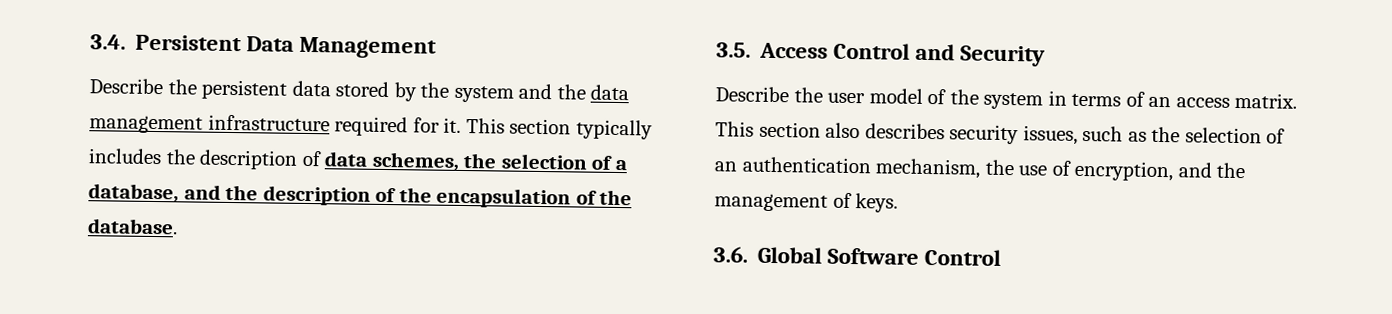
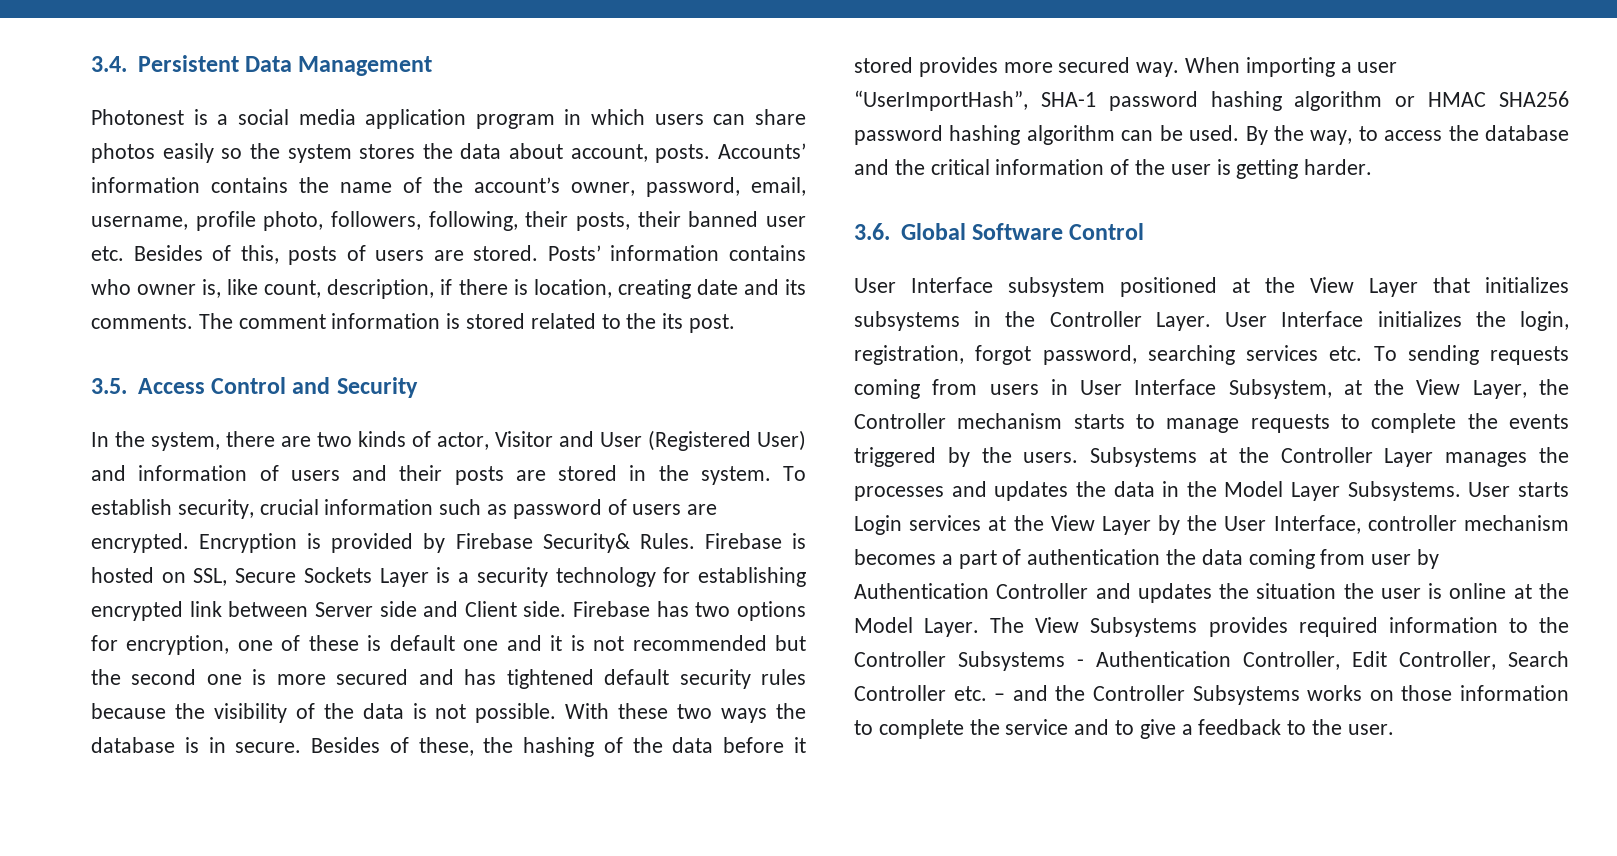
[89,78,630,103] [89,114,653,140] [88,148,627,171] [88,183,633,209] [87,218,178,235] Describe the persistent data stored by the system and the data management infrastructure required for it. This section typically includes the description of data schemes, the selection of a database, and the description of the encapsulation of the database. -> [91,109,806,129] [91,143,806,163] [91,177,806,197] [91,211,806,231] [91,245,806,265] [91,279,807,299] [91,313,736,333] Photonest is a social media application program in which users can share photos easily so the system stores the data about account, posts. Accounts’ information contains the name of the account’s owner, password, email, username, profile photo, followers, following, their posts, their banned user etc. Besides of this, posts of users are stored. Posts’ information contains who owner is, like count, description, if there is location, creating date and its comments. The comment information is stored related to the its post.
[715,86,1298,110] [715,121,1286,145] [714,156,1246,182] [714,192,899,213] [713,246,1002,266] Describe the user model of the system in terms of an access matrix. This section also describes security issues, such as the selection of an authentication mechanism, the use of encryption, and the management of keys. // 3.6. Global Software Control -> [91,430,806,451] [91,465,806,485] [91,499,718,519] [91,533,806,553] [91,567,807,587] [91,601,806,621] [91,635,806,655] [91,669,806,689] [91,703,806,723] [91,737,806,757] [854,57,1398,77] [854,90,1569,111] [854,125,1569,145] [854,159,1373,179] [854,223,1145,240] [854,277,1569,297] [854,311,1569,331] [854,345,1569,365] [854,379,1569,399] [854,413,1569,433] [854,447,1569,467] [854,481,1569,501] [854,515,1569,535] [854,549,1440,569] [854,583,1569,603] [854,617,1569,637] [854,651,1569,671] [854,685,1569,705] [854,719,1394,739] In the system, there are two kinds of actor, Visitor and User (Registered User) and information of users and their posts are stored in the system. To establish security, crucial information such as password of users are encrypted. Encryption is provided by Firebase Security& Rules. Firebase is hosted on SSL, Secure Sockets Layer is a security technology for establishing encrypted link between Server side and Client side. Firebase has two options for encryption, one of these is default one and it is not recommended but the second one is more secured and has tightened default security rules because the visibility of the data is not possible. With these two ways the database is in secure. Besides of these, the hashing of the data before it stored provides more secured way. When importing a user “UserImportHash”, SHA-1 password hashing algorithm or HMAC SHA256 password hashing algorithm can be used. By the way, to access the database and the critical information of the user is getting harder. // 3.6. Global Software Control // User Interface subsystem positioned at the View Layer that initializes subsystems in the Controller Layer. User Interface initializes the login, registration, forgot password, searching services etc. To sending requests coming from users in User Interface Subsystem, at the View Layer, the Controller mechanism starts to manage requests to complete the events triggered by the users. Subsystems at the Controller Layer manages the processes and updates the data in the Model Layer Subsystems. User starts Login services at the View Layer by the User Interface, controller mechanism becomes a part of authentication the data coming from user by Authentication Controller and updates the situation the user is online at the Model Layer. The View Subsystems provides required information to the Controller Subsystems - Authentication Controller, Edit Controller, Search Controller etc. – and the Controller Subsystems works on those information to complete the service and to give a feedback to the user.

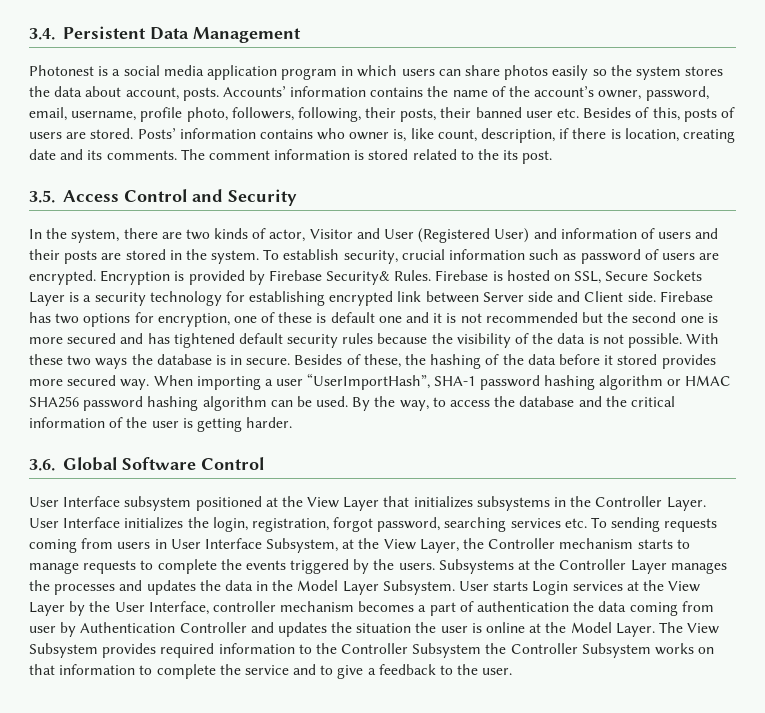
[1347,481,1461,501] Subsystems. -> [382,580,455,595] Subsystem.
[1090,617,1198,637] Subsystems -> [29,643,98,658] Subsystem
[958,651,1569,671] [854,685,1300,705] Subsystems - Authentication Controller, Edit Controller, Search Controller etc. – and the Controller Subsystems -> [412,643,651,658] Subsystem the Controller Subsystem
[1401,685,1453,701] those -> [29,664,55,675] that

